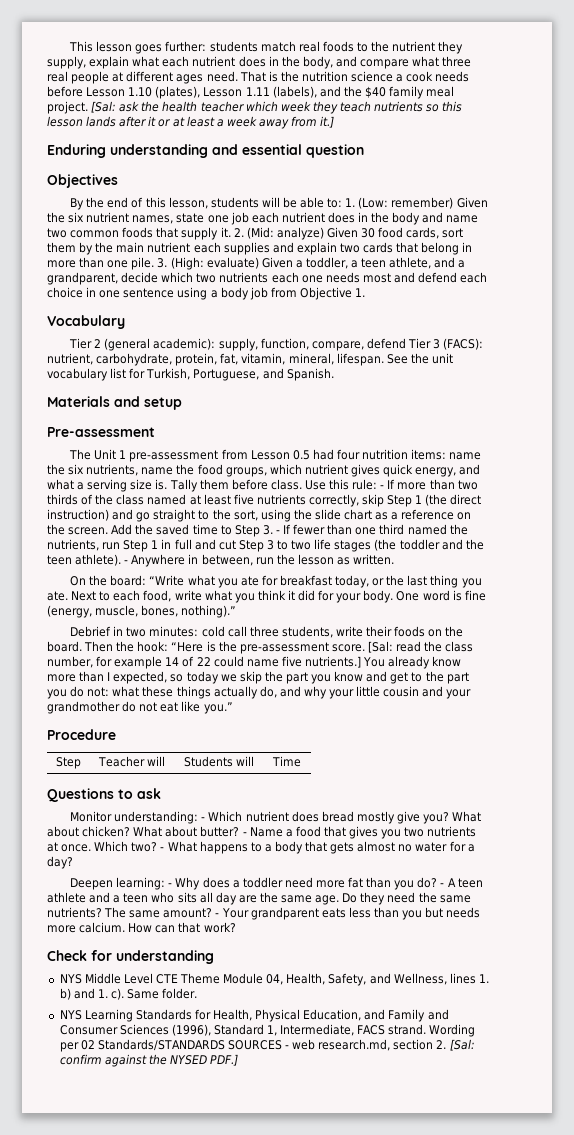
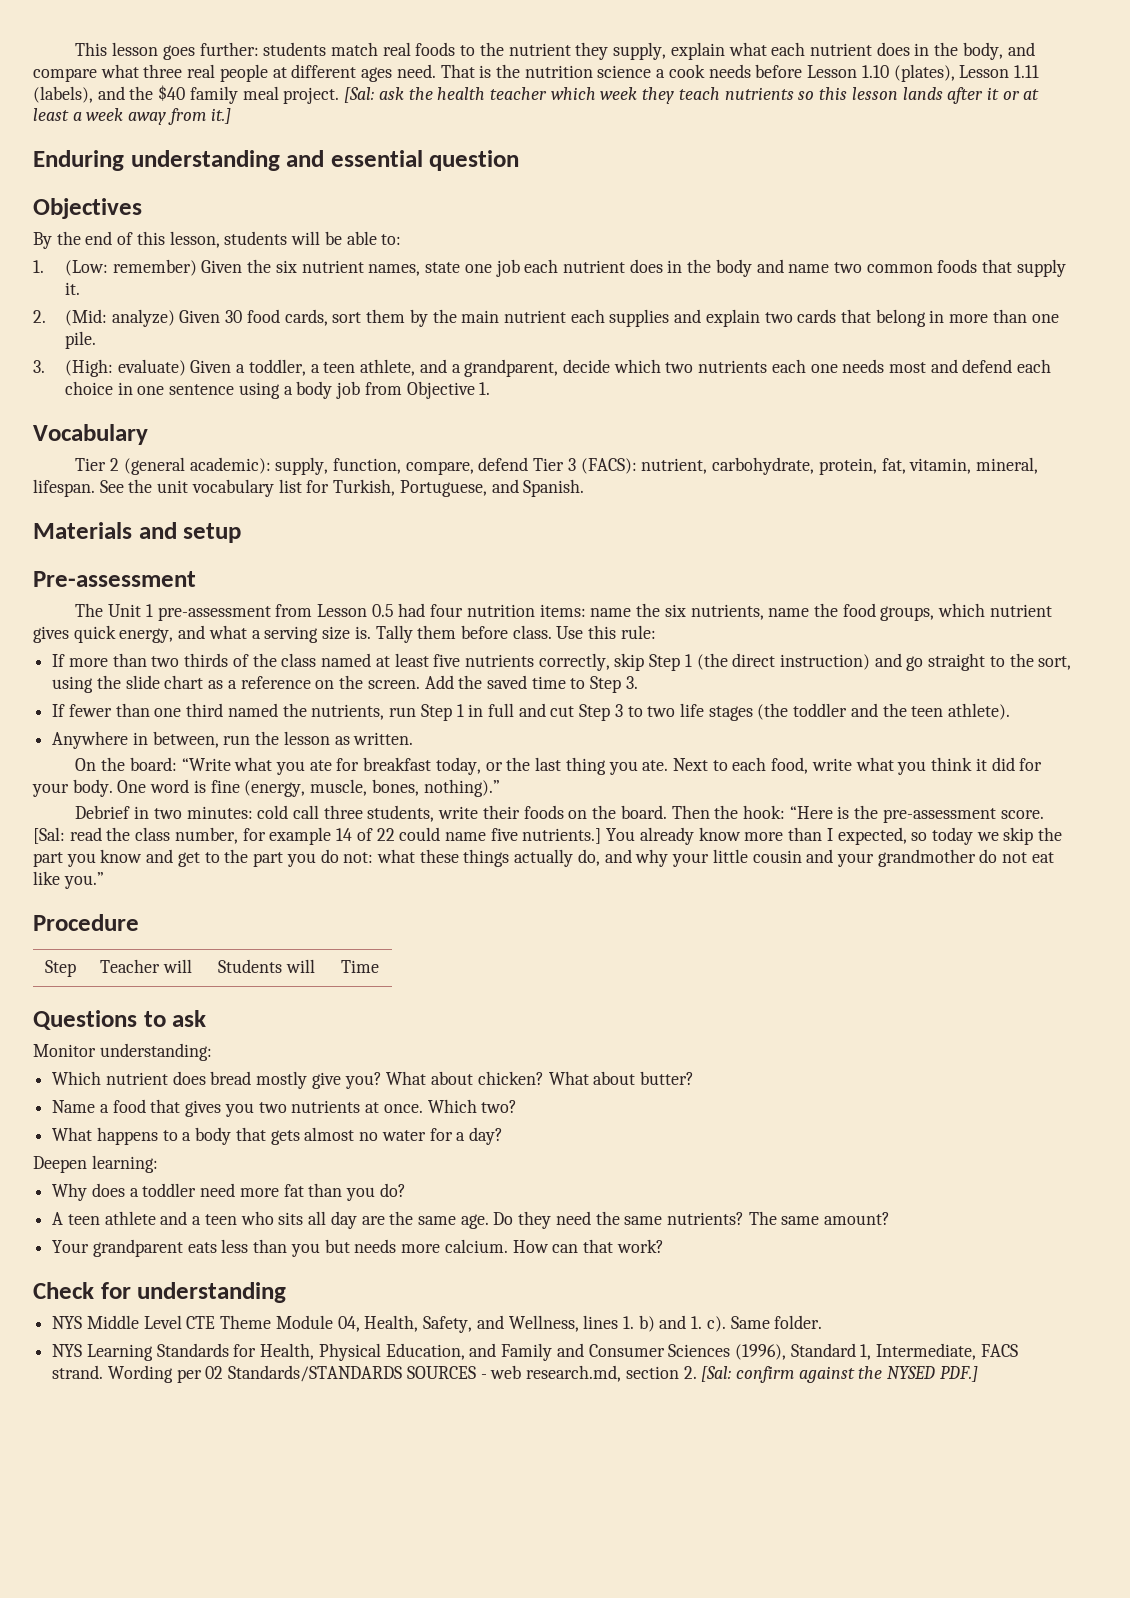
(343, 203) none -> (402, 239) //
(231, 232) none -> (80, 288) //
(155, 263) none -> (96, 340) //
[380,485,385,489] - -> (656, 632) //
[275,530,280,534] - -> (638, 682) //
[124,560,129,564] - -> (1011, 711) //
[201,817,206,821] - -> (212, 1052) //
[242,832,247,836] - -> (694, 1078) //
[160,847,165,851] - -> (518, 1106) //
[168,883,173,887] - -> (158, 1164) //
[440,883,445,887] - -> (406, 1190) //
[215,913,220,917] - -> (891, 1218) //

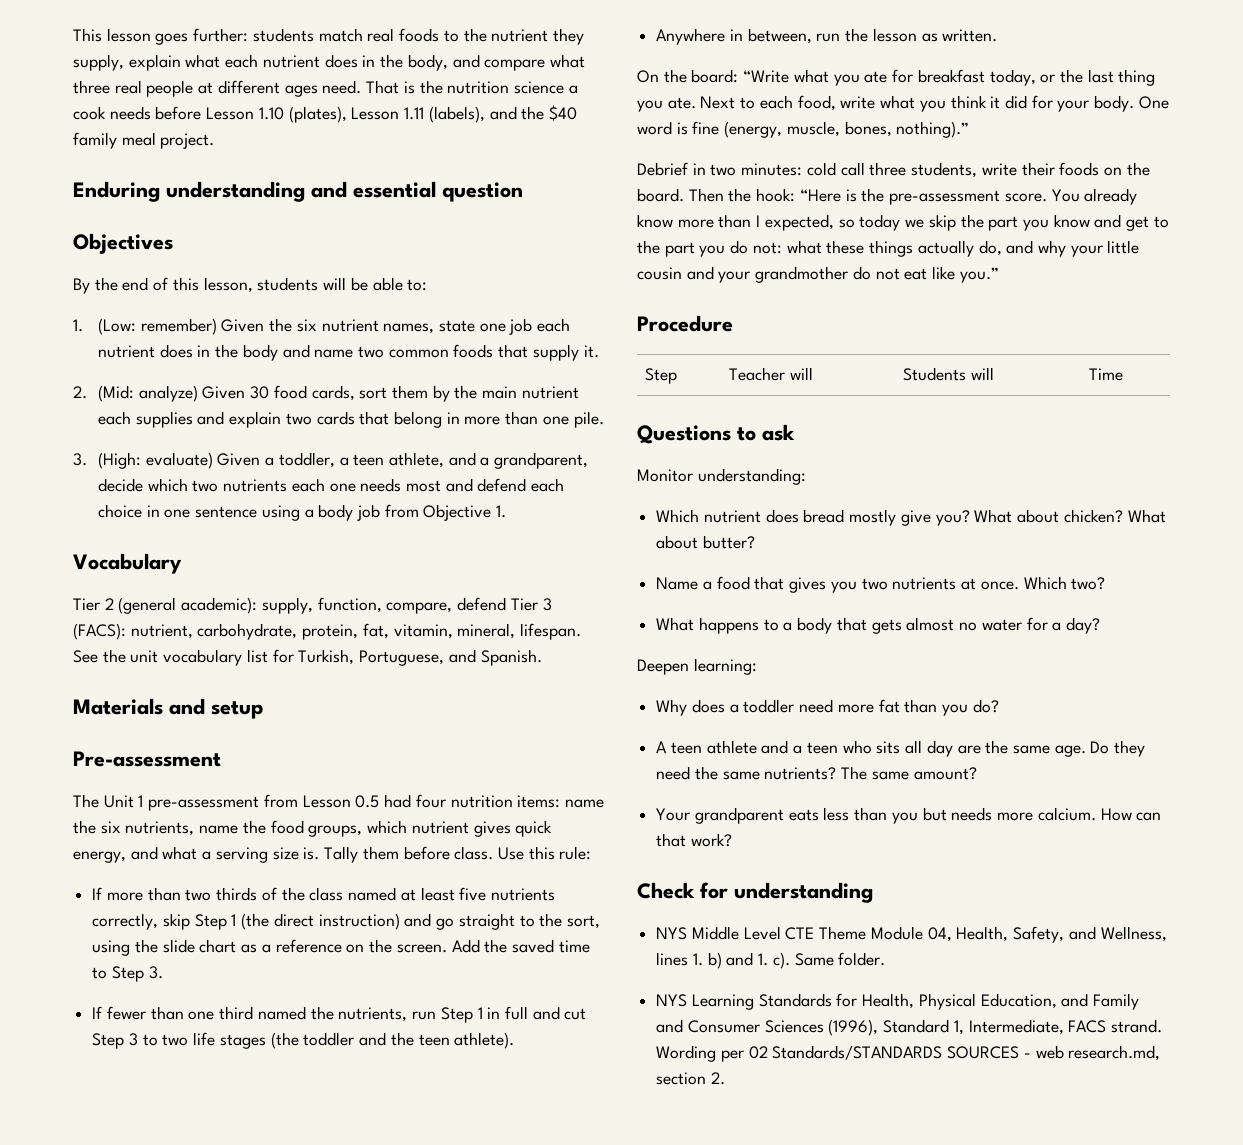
[344,87,1040,104] [33,108,231,125] [Sal: ask the health teacher which week they teach nutrients so this lesson lands after it or at least a week away from it.] -> (215, 141) none
[33,827,602,845] [Sal: read the class number, for example 14 of 22 could name five nutrients.] -> (1047, 197) none
[701,1366,978,1383] [Sal: confirm against the NYSED PDF.] -> (725, 1078) none

